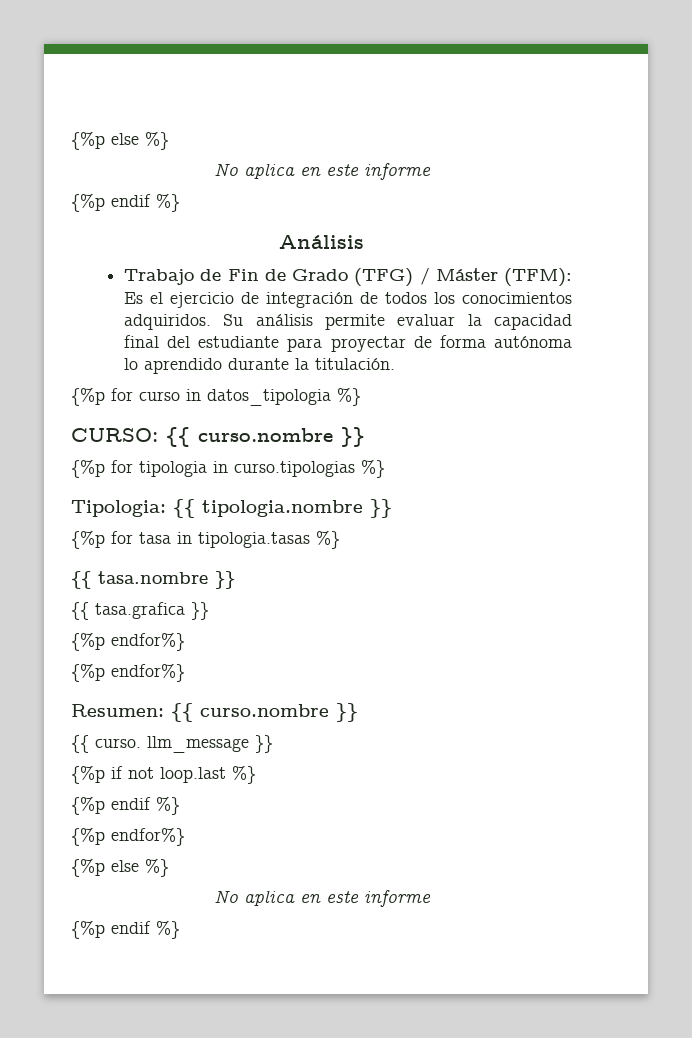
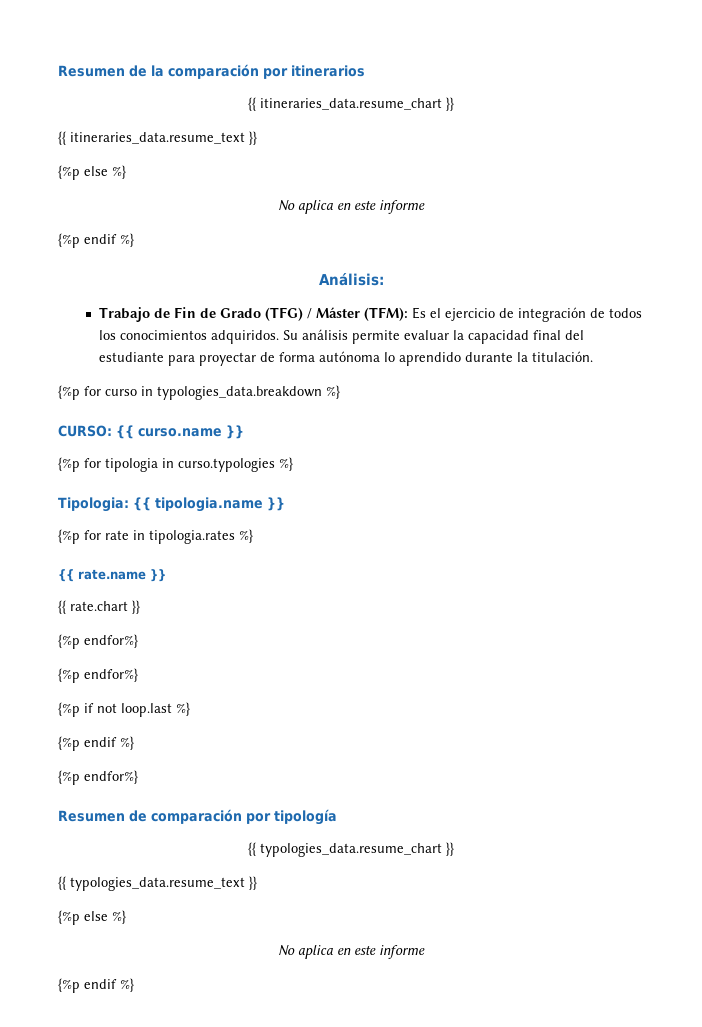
(71, 140) none -> [58,64,365,79] [248,97,454,111] [58,131,257,145] Resumen de la comparación por itinerarios // {{ itineraries_data.resume_chart }} // {{ itineraries_data.resume_text }} //
[279,235,364,249] Análisis -> [318,273,384,286] Análisis:
[207,389,331,406] datos_tipologia -> [157,386,322,400] typologies_data.breakdown
[198,428,333,442] curso.nombre -> [138,428,222,437] curso.name
[234,461,355,477] curso.tipologias -> [178,458,275,472] curso.typologies
[202,499,392,518] [71,530,310,549] tipologia.nombre }} // {%p for tasa in tipologia.tasas -> [155,497,285,512] [58,529,235,544] tipologia.name }} // {%p for rate in tipologia.rates
[98,571,235,589] [71,602,185,620] tasa.nombre }} // {{ tasa.grafica -> [78,569,166,582] [58,600,128,614] rate.name }} // {{ rate.chart
[71,703,358,722] [71,735,273,753] // Resumen: {{ curso.nombre }} // {{ curso. llm_message }} -> (138, 675) none
(185, 836) none -> [58,809,337,825] [248,842,454,857] [58,876,257,891] // Resumen de comparación por tipología // {{ typologies_data.resume_chart }} // {{ typologies_data.resume_text }}

